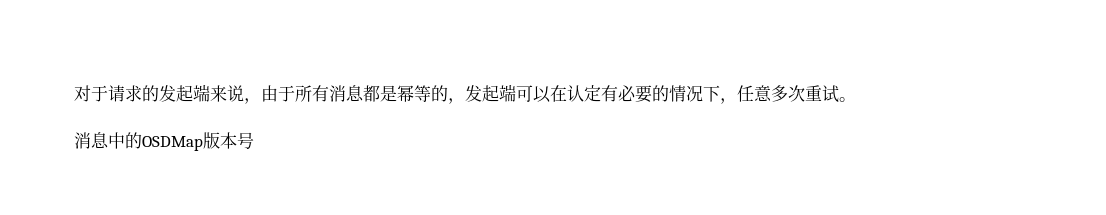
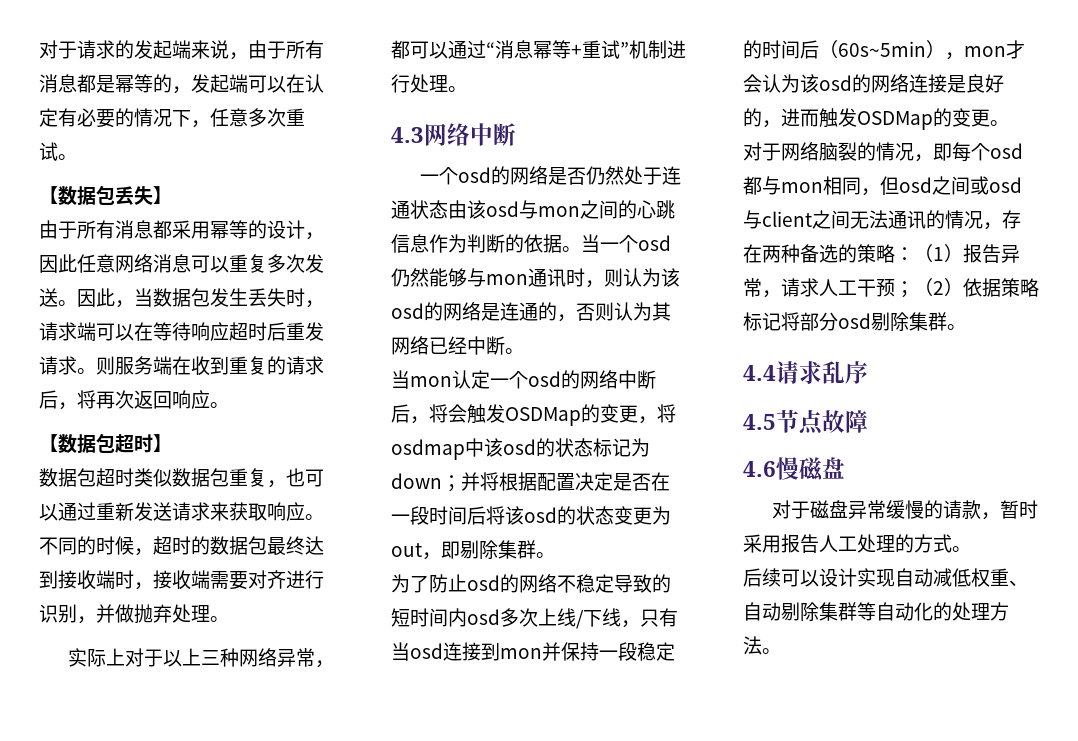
[74,132,254,151] 消息中的OSDMap版本号 -> [39,185,172,205] [39,220,324,240] [39,254,324,273] [39,288,324,308] [39,322,324,341] [39,356,324,376] [39,390,229,410] [39,433,172,453] [39,468,324,488] [39,502,324,521] [39,536,324,556] [39,570,324,590] [39,604,229,624] [68,648,335,668] [391,40,686,59] [391,74,467,93] [391,123,516,146] [420,166,682,185] [391,200,675,219] [391,234,671,253] [391,268,680,288] [391,302,671,322] [391,336,524,355] [391,370,656,389] [391,404,676,426] [391,438,650,460] [391,472,670,492] [391,506,671,525] [391,540,555,560] [391,574,671,593] [391,608,678,629] [391,642,675,661] [743,40,1025,60] [743,74,1004,93] [743,108,1009,130] [743,142,1023,162] [743,176,1022,196] [743,210,1021,230] [743,244,1020,263] [743,278,1039,298] [743,312,966,331] [743,361,868,384] [743,409,868,435] [743,457,845,482] [772,500,1039,520] [743,534,971,553] [743,568,1028,587] [743,602,1009,621] [743,636,781,655] 【数据包丢失】 // 由于所有消息都采用幂等的设计，因此任意网络消息可以重复多次发送。因此，当数据包发生丢失时，请求端可以在等待响应超时后重发请求。则服务端在收到重复的请求后，将再次返回响应。 // 【数据包超时】 // 数据包超时类似数据包重复，也可以通过重新发送请求来获取响应。不同的时候，超时的数据包最终达到接收端时，接收端需要对齐进行识别，并做抛弃处理。 // 实际上对于以上三种网络异常，都可以通过“消息幂等+重试”机制进行处理。 // 4.3网络中断 // 一个osd的网络是否仍然处于连通状态由该osd与mon之间的心跳信息作为判断的依据。当一个osd仍然能够与mon通讯时，则认为该osd的网络是连通的，否则认为其网络已经中断。 // 当mon认定一个osd的网络中断后，将会触发OSDMap的变更，将osdmap中该osd的状态标记为down；并将根据配置决定是否在一段时间后将该osd的状态变更为out，即剔除集群。 // 为了防止osd的网络不稳定导致的短时间内osd多次上线/下线，只有当osd连接到mon并保持一段稳定的时间后（60s~5min），mon才会认为该osd的网络连接是良好的，进而触发OSDMap的变更。 // 对于网络脑裂的情况，即每个osd都与mon相同，但osd之间或osd与client之间无法通讯的情况，存在两种备选的策略：（1）报告异常，请求人工干预；（2）依据策略标记将部分osd剔除集群。 // 4.4请求乱序 // 4.5节点故障 // 4.6慢磁盘 // 对于磁盘异常缓慢的请款，暂时采用报告人工处理的方式。 // 后续可以设计实现自动减低权重、自动剔除集群等自动化的处理方法。

